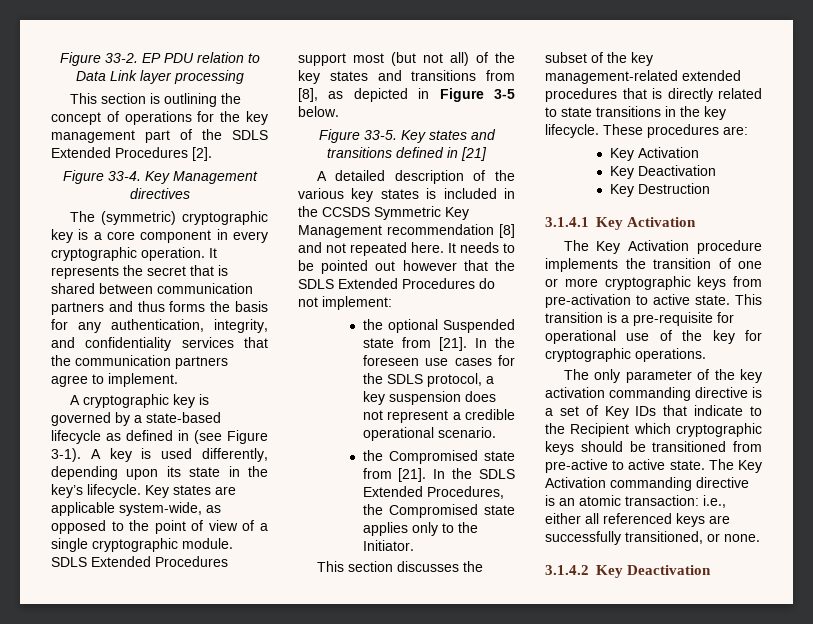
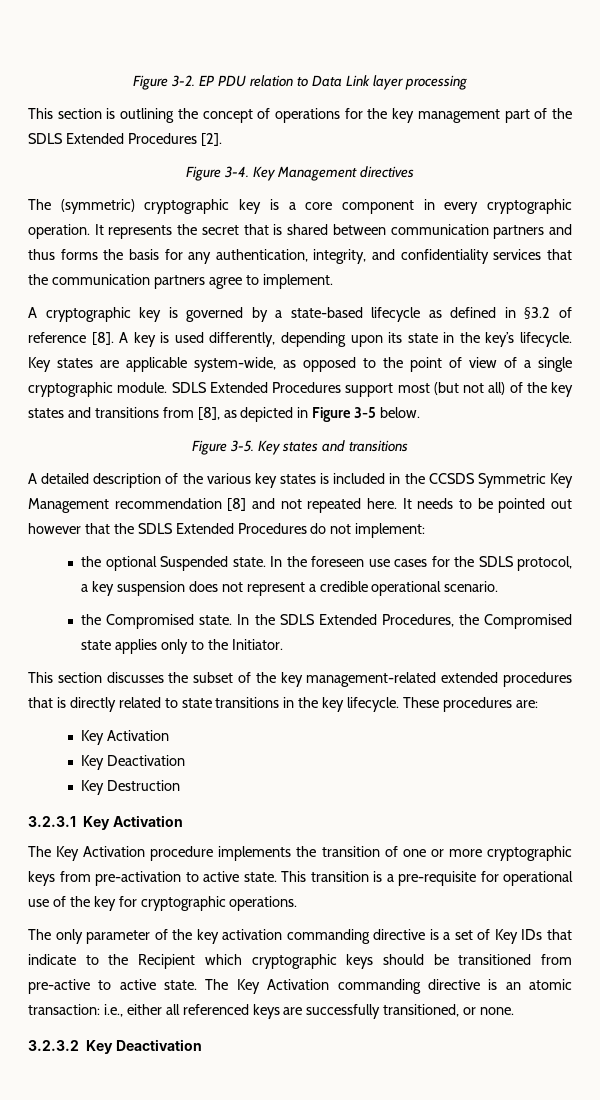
[59,52,138,66] Figure 33-2. -> [133,75,196,90] Figure 3-2.
[107,171,141,181] 33-4. -> [223,166,249,178] 3-4.
[194,430,268,444] [51,448,81,462] (see Figure 3-1). -> [524,307,573,319] [28,332,114,345] §3.2 of reference [8].
[363,130,397,140] 33-5. -> [229,440,254,452] 3-5.
[396,147,487,161] defined in [21] -> (409, 446) none
[362,337,467,351] state from [21]. -> [232,557,266,567] state.
[484,451,515,461] [362,468,427,482] state from [21]. -> [199,615,233,625] state.
[545,217,589,227] 3.1.4.1 -> [28,816,76,827] 3.2.3.1
[545,565,589,575] 3.1.4.2 -> [28,1040,79,1051] 3.2.3.2

